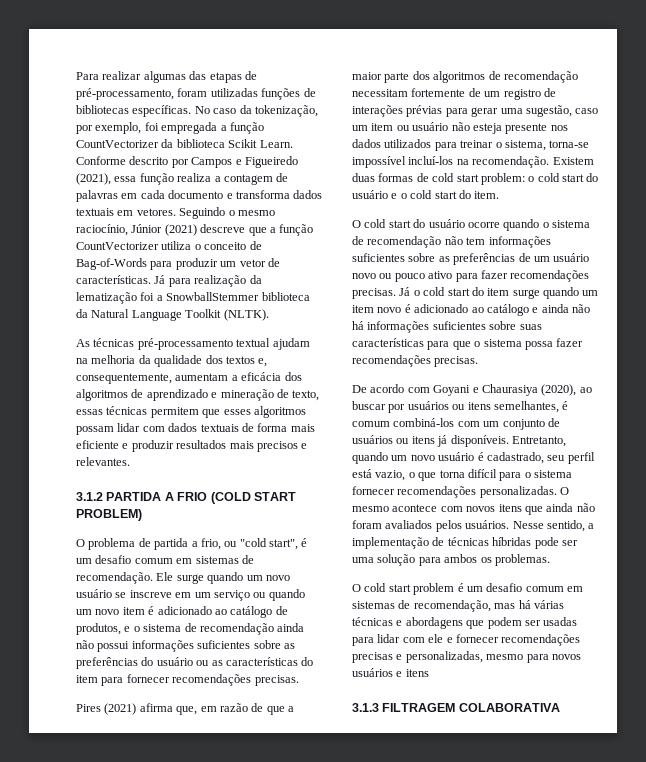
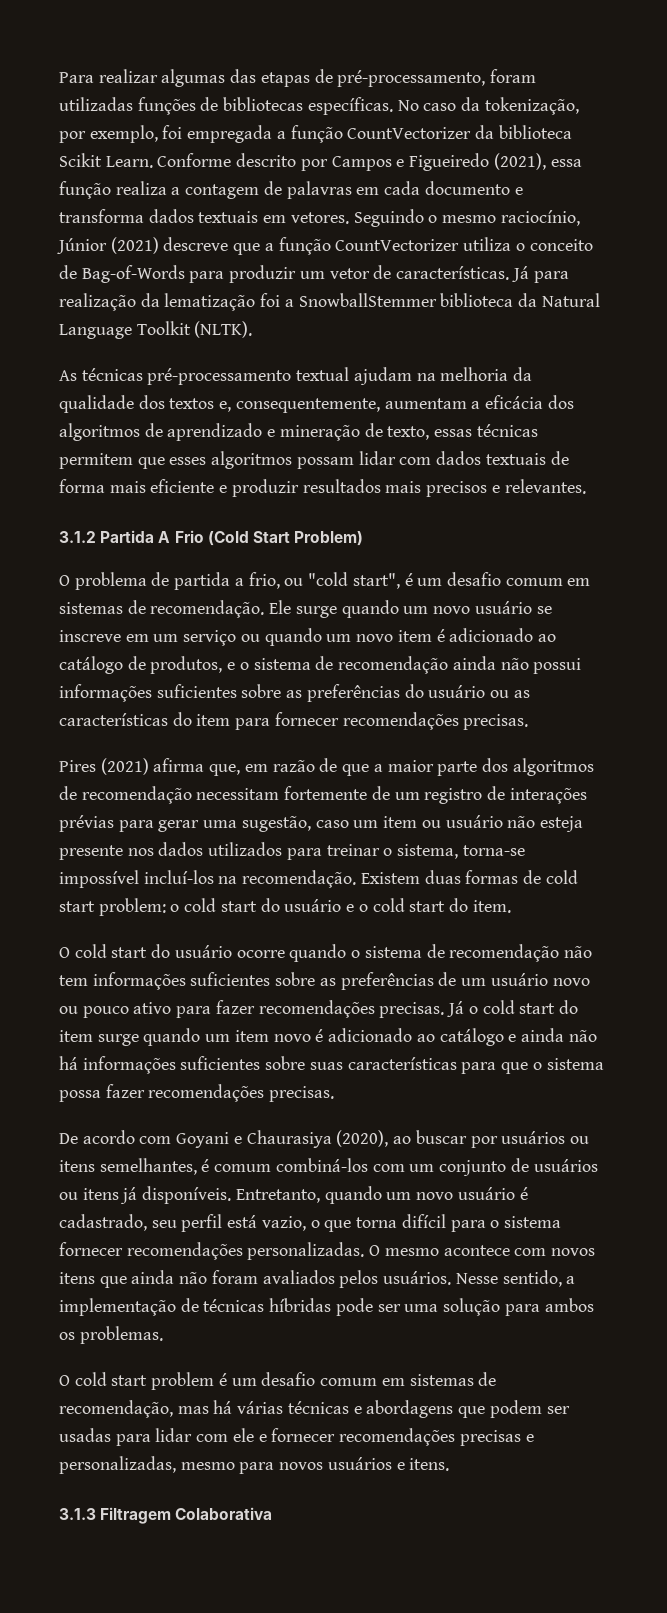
[106,492,296,504] [76,509,142,521] PARTIDA A FRIO (COLD START PROBLEM) -> [100,530,364,546] Partida A Frio (Cold Start Problem)
[405,669,429,677] itens -> [409,1458,450,1471] itens.
[382,703,560,712] FILTRAGEM COLABORATIVA -> [100,1507,273,1524] Filtragem Colaborativa

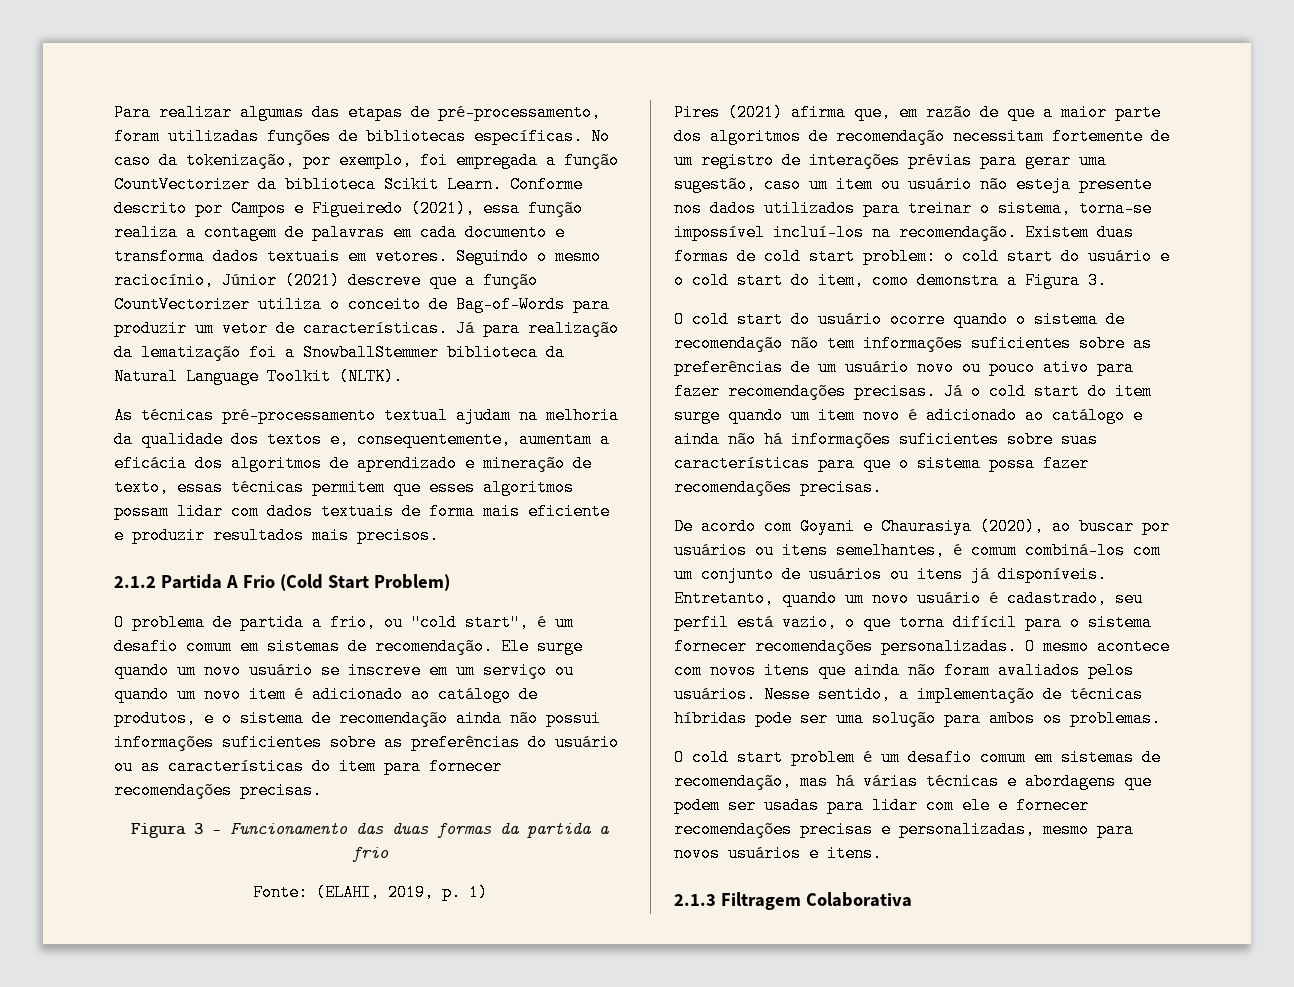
[426,479,586,497] [59,531,96,543] precisos e relevantes. // 3.1.2 -> [357,527,439,544] [114,576,156,588] precisos. // 2.1.2
(529, 722) none -> [131,822,609,838] [351,847,389,862] [252,884,488,901] // Figura 3 - Funcionamento das duas formas da partida a frio // Fonte: (ELAHI, 2019, p. 1)
[472,900,511,913] item. -> [818,272,1107,289] item, como demonstra a Figura 3.
[59,1508,96,1520] 3.1.3 -> [674,894,716,906] 2.1.3

